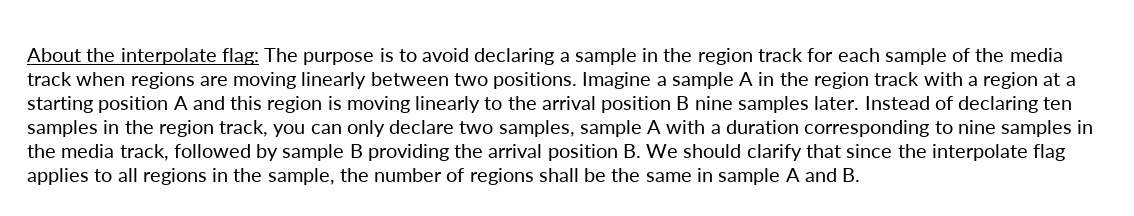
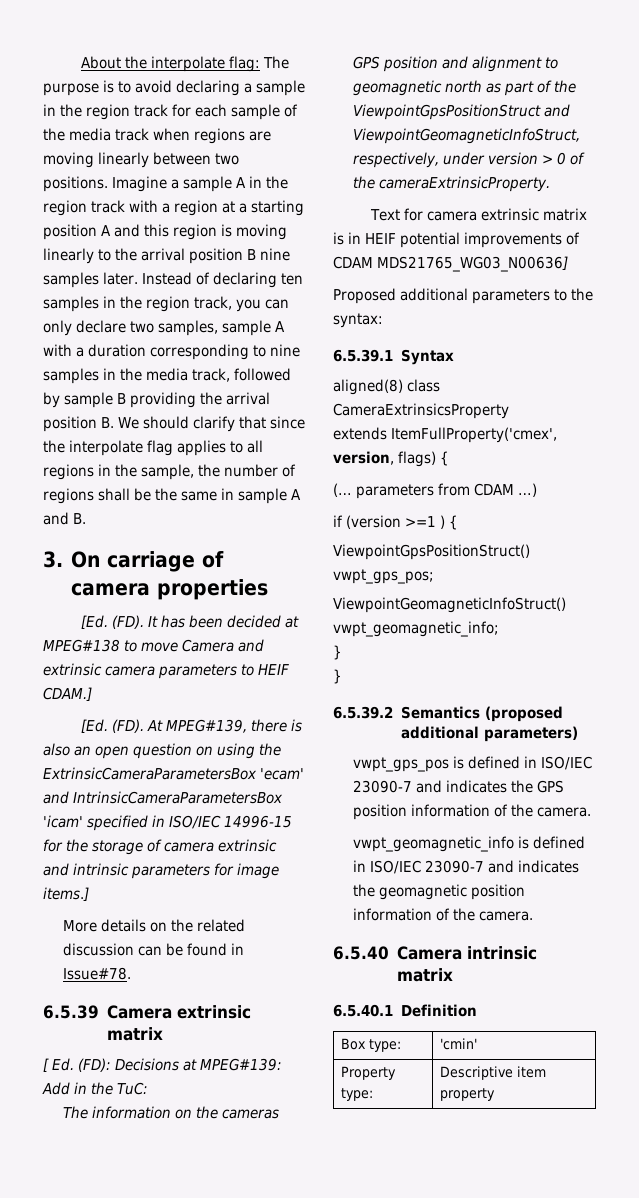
(861, 175) none -> [43,551,224,572] [70,579,268,600] [80,615,300,629] [43,639,265,652] [43,663,290,679] [43,687,92,701] [80,719,303,733] [43,743,282,759] [43,767,305,780] [43,791,284,804] [43,815,293,831] [43,839,278,855] [43,863,280,879] [43,887,89,901] [62,919,245,932] [62,943,244,956] [62,967,131,980] [43,1005,251,1019] [106,1027,163,1041] [43,1058,283,1072] [42,1082,149,1095] [62,1106,279,1119] [352,56,558,72] [352,80,577,96] [352,104,570,120] [352,128,580,144] [352,152,585,168] [352,176,550,192] [369,208,587,221] [333,232,581,248] [333,256,569,272] [333,288,594,304] [333,313,383,328] [333,349,454,365] [333,379,441,395] [333,403,509,419] [333,427,558,443] [333,451,450,467] [333,483,538,499] [333,515,459,530] [333,544,530,560] [333,569,434,584] [333,597,566,613] [333,621,499,637] [333,645,342,660] [333,669,342,684] [333,706,563,722] [400,726,578,742] [352,756,592,772] [352,780,564,793] [352,804,591,820] [352,836,585,852] [352,860,579,874] [352,884,525,900] [352,908,533,921] [333,946,537,960] [396,968,453,982] [333,1004,477,1017] [340,1038,401,1052] [439,1038,477,1050] [340,1066,396,1080] [340,1088,373,1101] [439,1066,546,1080] [439,1088,495,1101] // 3. On carriage of camera properties // [Ed. (FD). It has been decided at MPEG#138 to move Camera and extrinsic camera parameters to HEIF CDAM.] // [Ed. (FD). At MPEG#139, there is also an open question on using the ExtrinsicCameraParametersBox 'ecam' and IntrinsicCameraParametersBox 'icam' specified in ISO/IEC 14996-15 for the storage of camera extrinsic and intrinsic parameters for image items.] // More details on the related discussion can be found in Issue#78. // 6.5.39 Camera extrinsic matrix // [ Ed. (FD): Decisions at MPEG#139: Add in the TuC: // The information on the cameras GPS position and alignment to geomagnetic north as part of the ViewpointGpsPositionStruct and ViewpointGeomagneticInfoStruct, respectively, under version > 0 of the cameraExtrinsicProperty. // Text for camera extrinsic matrix is in HEIF potential improvements of CDAM MDS21765_WG03_N00636] // Proposed additional parameters to the syntax: // 6.5.39.1 Syntax // aligned(8) class CameraExtrinsicsProperty // extends ItemFullProperty('cmex', version, flags) { // (… parameters from CDAM …) // if (version >=1 ) { // ViewpointGpsPositionStruct() vwpt_gps_pos; // ViewpointGeomagneticInfoStruct() vwpt_geomagnetic_info; // } // } // 6.5.39.2 Semantics (proposed additional parameters) // vwpt_gps_pos is defined in ISO/IEC 23090-7 and indicates the GPS position information of the camera. // vwpt_geomagnetic_info is defined in ISO/IEC 23090-7 and indicates the geomagnetic position information of the camera. // 6.5.40 Camera intrinsic matrix // 6.5.40.1 Definition // Box type: | 'cmin' // Property type: | Descriptive item property

